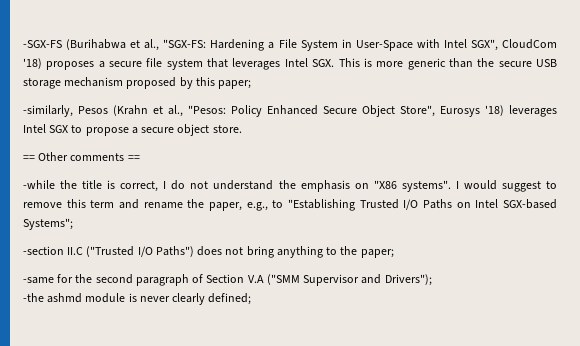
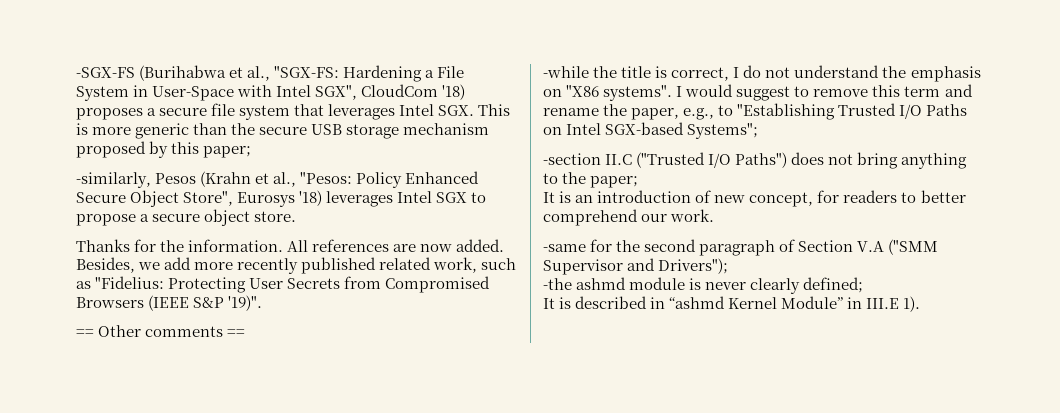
(242, 129) none -> [76,239,505,252] [76,257,517,274] [76,276,491,293] [76,295,263,311] // Thanks for the information. All references are now added. Besides, we add more recently published related work, such as "Fidelius: Protecting User Secrets from Compromised Browsers (IEEE S&P '19)".
(394, 253) none -> [543,190,966,207] [543,209,715,226] // It is an introduction of new concept, for readers to better comprehend our work.
(252, 299) none -> [543,296,921,312] // It is described in “ashmd Kernel Module” in III.E 1).

